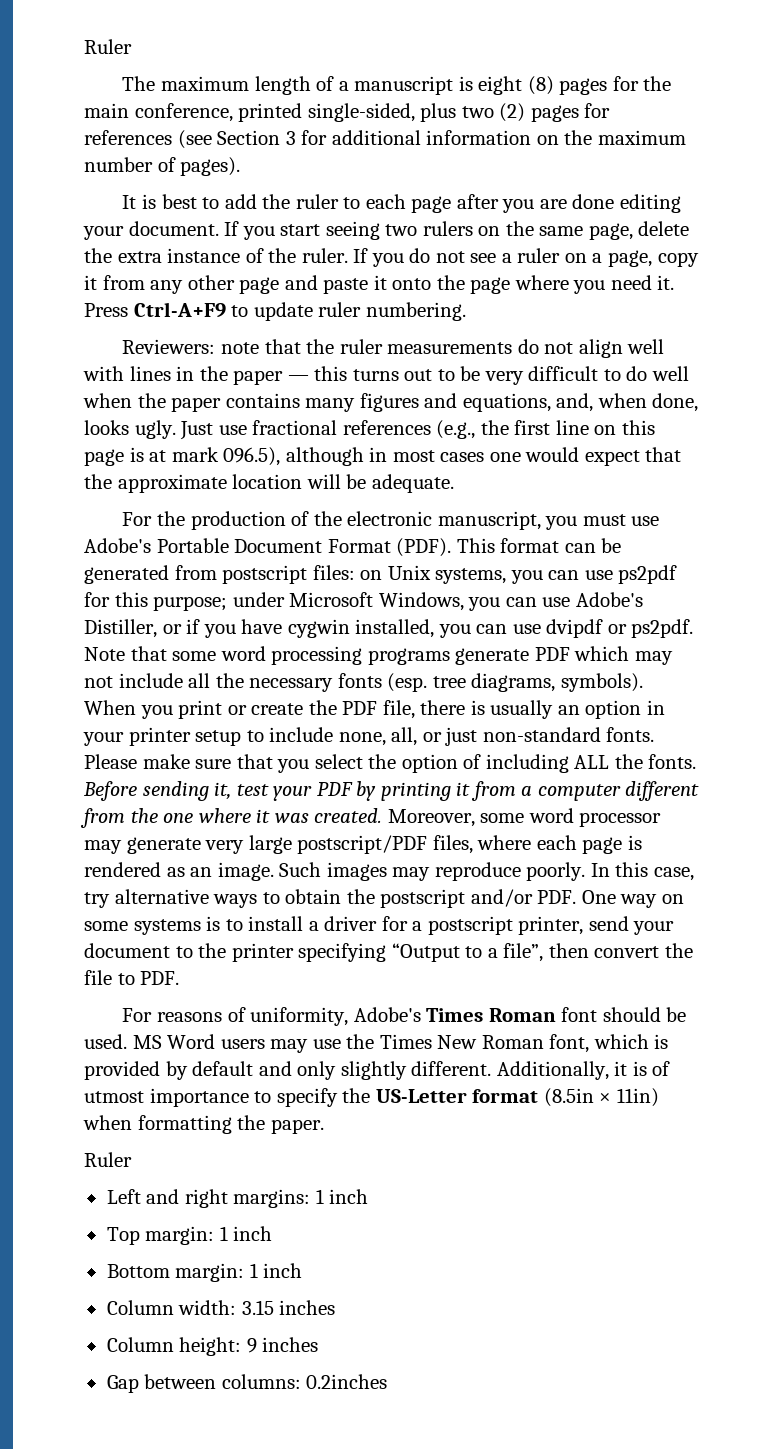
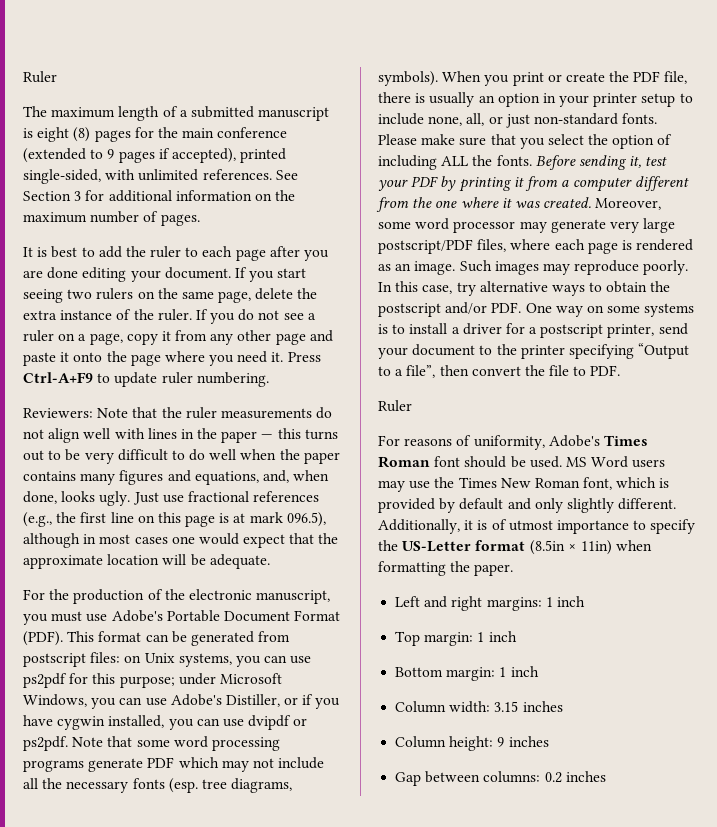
(349, 86) none -> [190,106,254,118] submitted
[134,103,611,122] [84,130,212,149] conference, printed single-sided, plus two (2) pages for references (see -> [217,127,288,138] [23,148,287,163] [23,169,298,184] conference (extended to 9 pages if accepted), printed single-sided, with unlimited references. See
[180,157,241,176] pages). -> [160,214,200,226] pages.
[221,342,260,354] note -> [97,408,129,418] Note
(180, 978) none -> [378,400,412,412] // Ruler
[84,1152,132,1167] // Ruler -> (514, 570) none
[306,1374,388,1389] 0.2inches -> [544,771,606,783] 0.2 inches

